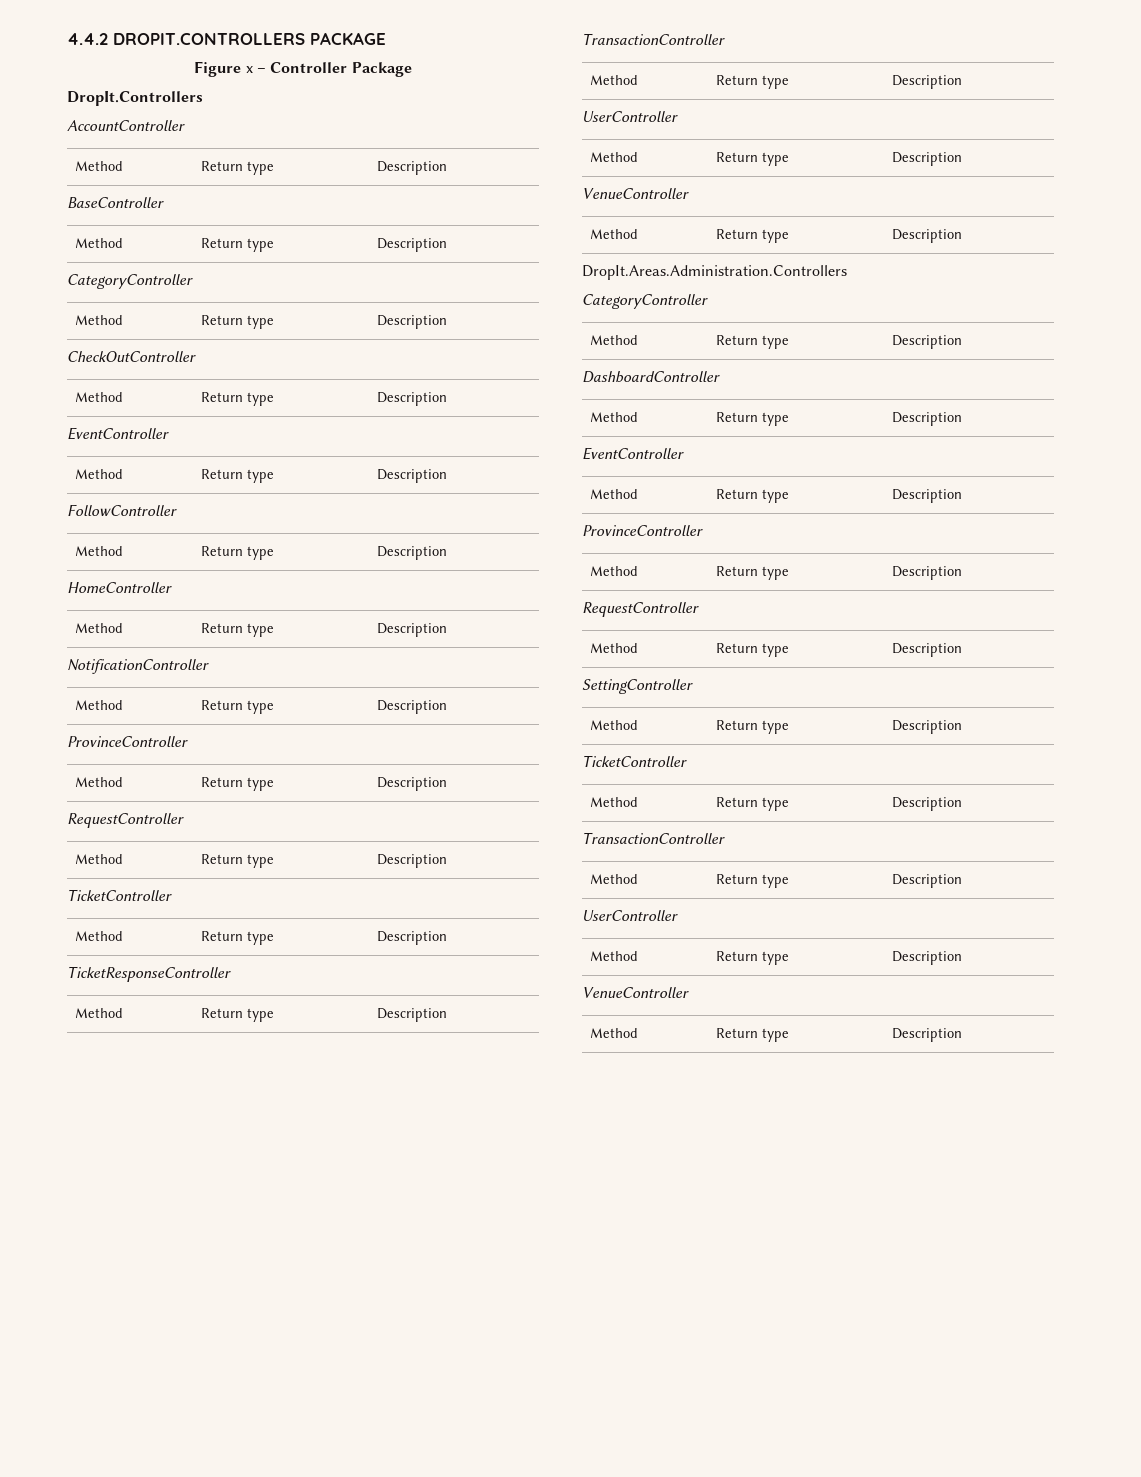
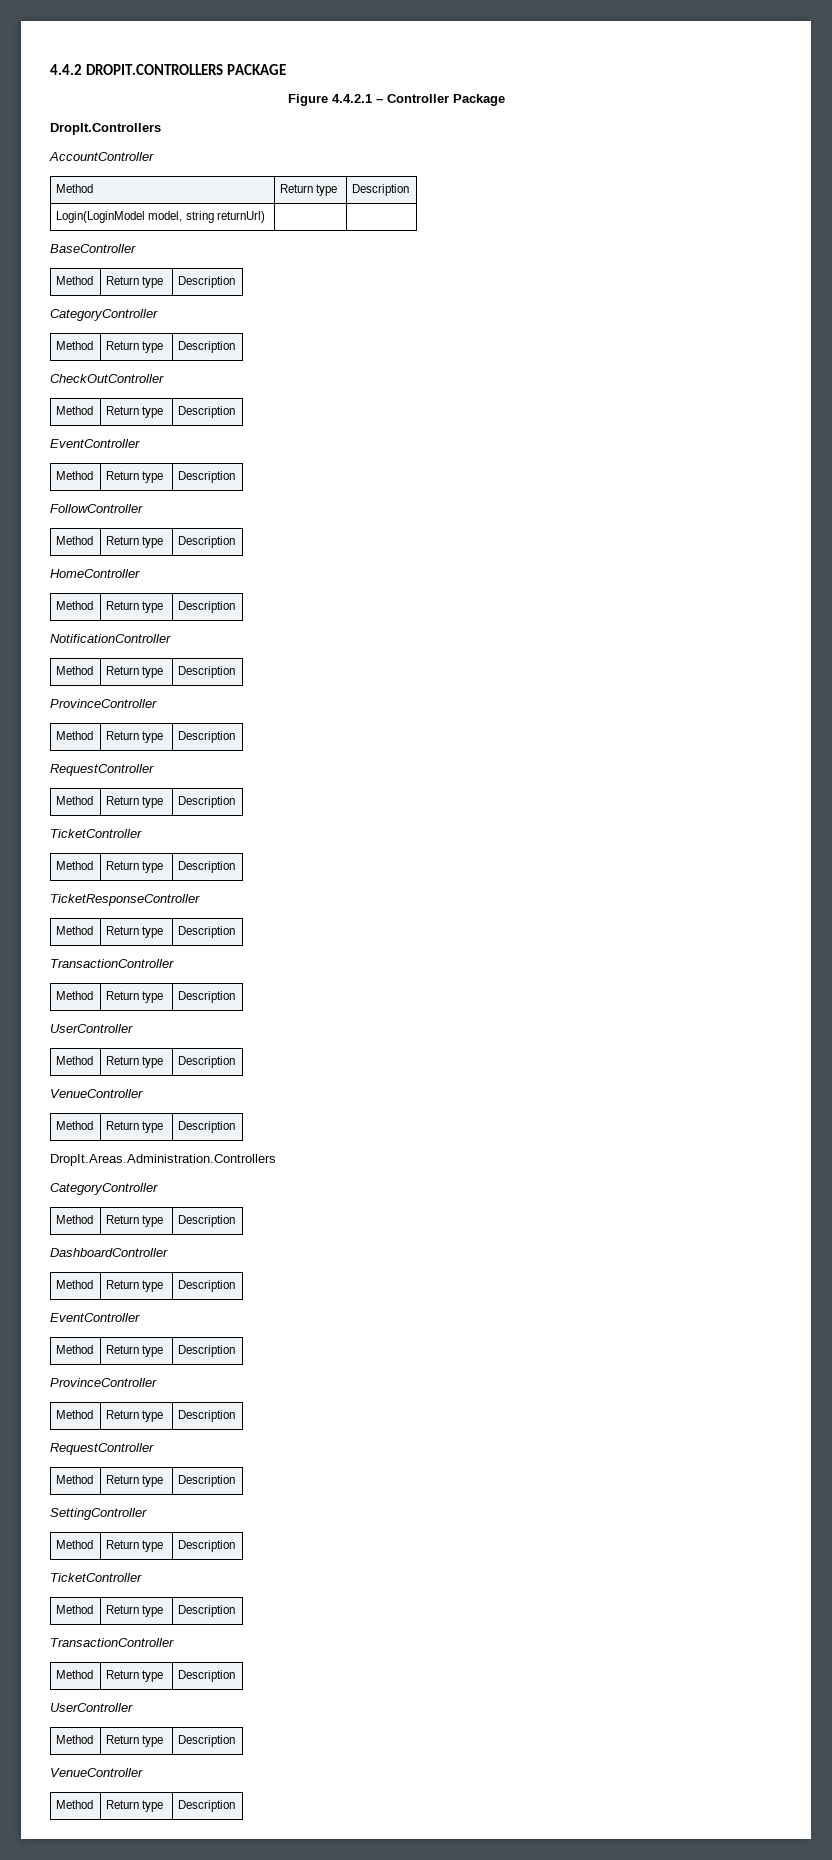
[245,66,253,73] x -> [332,94,372,103] 4.4.2.1
(448, 168) none -> [56,211,265,223] // Login(LoginModel model, string returnUrl) | |

